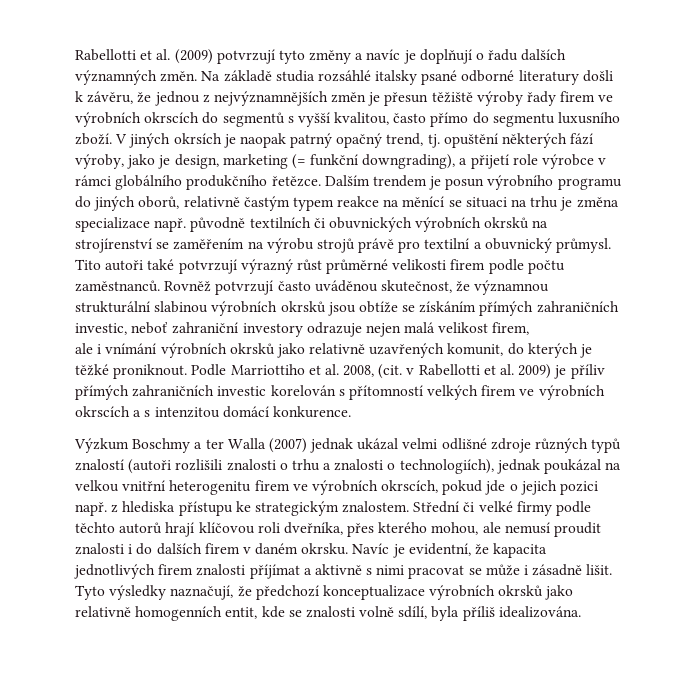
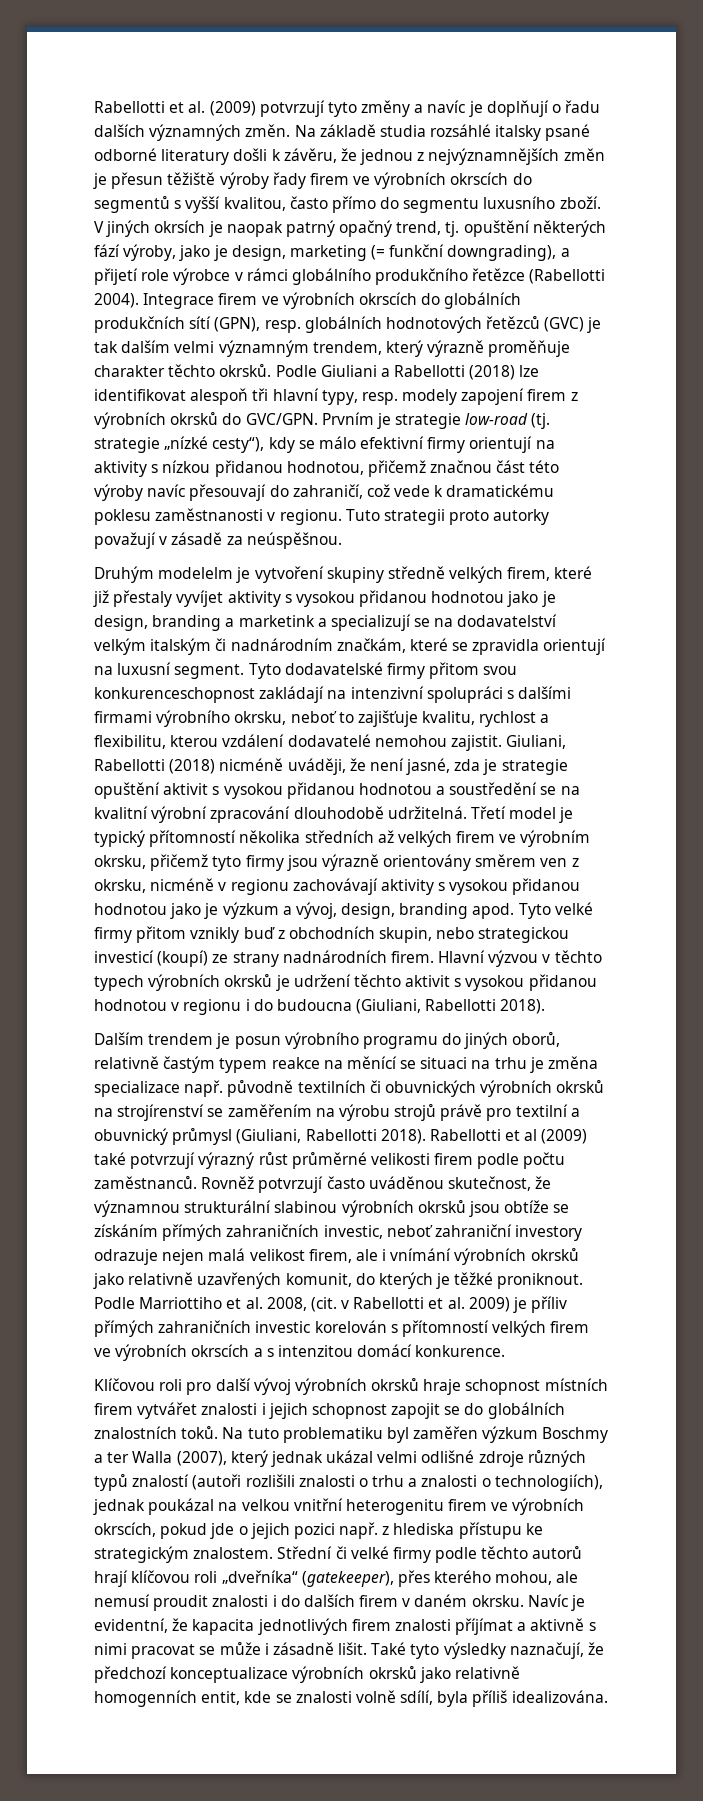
[271,176,321,187] řetězce. -> [472,268,606,284] [94,292,522,309] [94,316,602,333] [94,340,571,357] [94,364,540,380] [94,388,578,405] [94,412,551,429] [94,436,555,453] [94,460,560,477] [94,484,555,501] [94,508,550,525] [94,532,342,549] [94,566,593,583] [93,590,556,607] [94,614,558,631] [94,638,607,655] [94,662,518,679] [94,686,572,703] [94,710,550,727] [94,734,567,751] [94,758,568,775] [94,782,580,799] [94,806,574,823] [94,830,591,847] [94,854,579,871] [94,878,581,895] [94,902,593,919] [94,926,570,943] [94,950,602,967] [94,974,597,991] [94,999,546,1015] řetězce (Rabellotti 2004). Integrace firem ve výrobních okrscích do globálních produkčních sítí (GPN), resp. globálních hodnotových řetězců (GVC) je tak dalším velmi významným trendem, který výrazně proměňuje charakter těchto okrsků. Podle Giuliani a Rabellotti (2018) lze identifikovat alespoň tři hlavní typy, resp. modely zapojení firem z výrobních okrsků do GVC/GPN. Prvním je strategie low-road (tj. strategie „nízké cesty“), kdy se málo efektivní firmy orientují na aktivity s nízkou přidanou hodnotou, přičemž značnou část této výroby navíc přesouvají do zahraničí, což vede k dramatickému poklesu zaměstnanosti v regionu. Tuto strategii proto autorky považují v zásadě za neúspěšnou. // Druhým modelelm je vytvoření skupiny středně velkých firem, které již přestaly vyvíjet aktivity s vysokou přidanou hodnotou jako je design, branding a marketink a specializují se na dodavatelství velkým italským či nadnárodním značkám, které se zpravidla orientují na luxusní segment. Tyto dodavatelské firmy přitom svou konkurenceschopnost zakládají na intenzivní spolupráci s dalšími firmami výrobního okrsku, neboť to zajišťuje kvalitu, rychlost a flexibilitu, kterou vzdálení dodavatelé nemohou zajistit. Giuliani, Rabellotti (2018) nicméně uváději, že není jasné, zda je strategie opuštění aktivit s vysokou přidanou hodnotou a soustředění se na kvalitní výrobní zpracování dlouhodobě udržitelná. Třetí model je typický přítomností několika středních až velkých firem ve výrobním okrsku, přičemž tyto firmy jsou výrazně orientovány směrem ven z okrsku, nicméně v regionu zachovávají aktivity s vysokou přidanou hodnotou jako je výzkum a vývoj, design, branding apod. Tyto velké firmy přitom vznikly buď z obchodních skupin, nebo strategickou investicí (koupí) ze strany nadnárodních firem. Hlavní výzvou v těchto typech výrobních okrsků je udržení těchto aktivit s vysokou přidanou hodnotou v regionu i do budoucna (Giuliani, Rabellotti 2018). //
[556,238,612,253] [75,259,144,271] průmysl. Tito autoři -> [172,1128,588,1145] průmysl (Giuliani, Rabellotti 2018). Rabellotti et al (2009)
(530, 328) // -> (352, 1256) none
[74,438,129,453] Výzkum -> [94,1378,608,1395] [94,1402,565,1419] [94,1426,539,1443] Klíčovou roli pro další vývoj výrobních okrsků hraje schopnost místních firem vytvářet znalosti i jejich schopnost zapojit se do globálních znalostních toků. Na tuto problematiku byl zaměřen výzkum
[268,438,307,453] (2007) -> [176,1450,268,1467] (2007), který
[283,522,343,535] dveřníka, -> [221,1570,394,1587] „dveřníka“ (gatekeeper),
[75,585,105,600] Tyto -> [371,1642,440,1659] Také tyto

